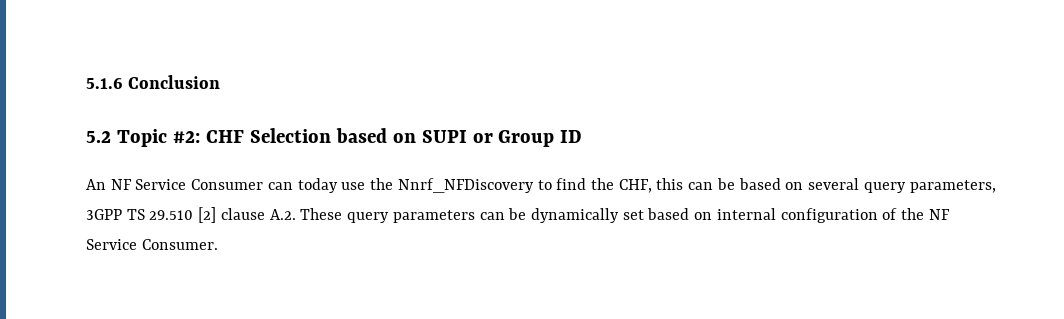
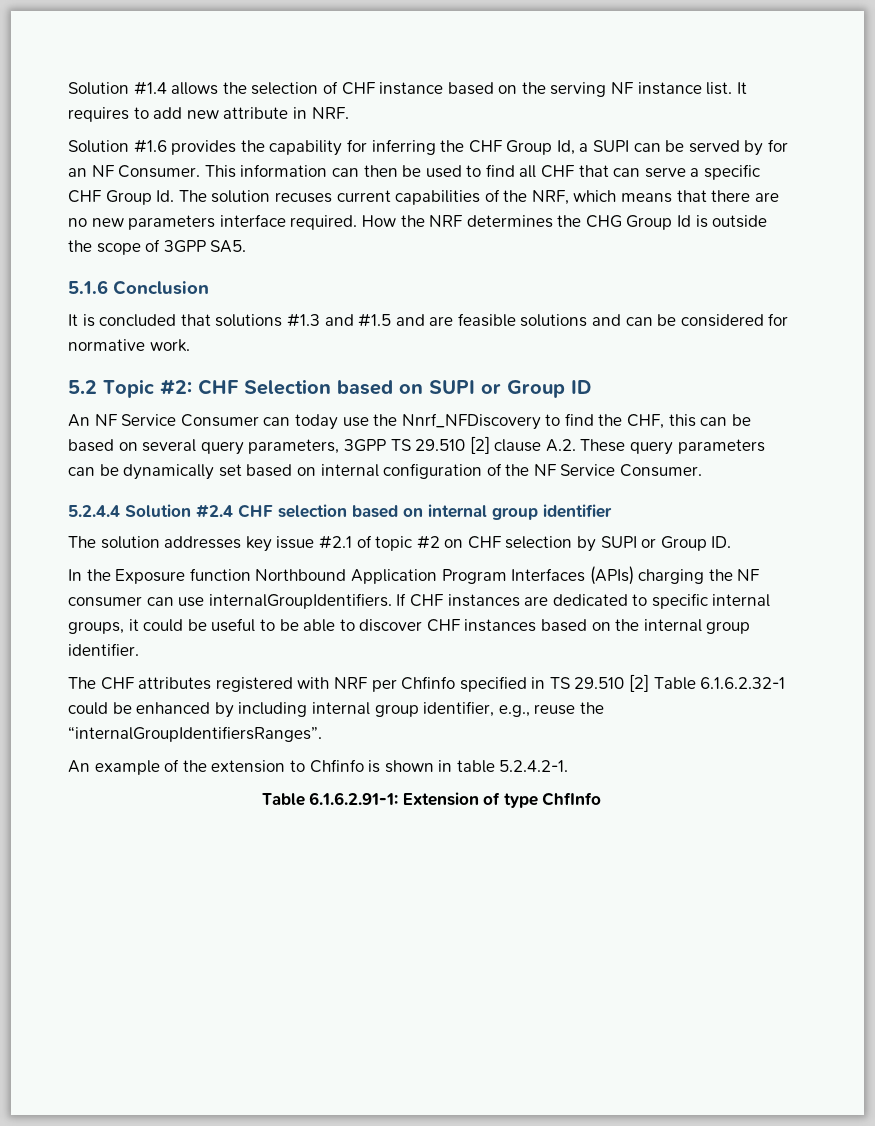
[86,75,221,89] 5.1.6 Conclusion -> [68,81,747,97] [68,107,349,122] [68,139,789,156] [68,164,761,180] [68,189,779,205] [68,214,768,230] [68,239,247,255] [68,280,209,295] [68,313,789,327] [68,339,190,352] Solution #1.4 allows the selection of CHF instance based on the serving NF instance list. It requires to add new attribute in NRF. // Solution #1.6 provides the capability for inferring the CHF Group Id, a SUPI can be served by for an NF Consumer. This information can then be used to find all CHF that can serve a specific CHF Group Id. The solution recuses current capabilities of the NRF, which means that there are no new parameters interface required. How the NRF determines the CHG Group Id is outside the scope of 3GPP SA5. // 5.1.6 Conclusion // It is concluded that solutions #1.3 and #1.5 and are feasible solutions and can be considered for normative work.
(218, 244) none -> [68,504,612,520] [68,535,732,552] [68,566,760,585] [68,593,771,609] [68,618,751,634] [68,643,139,656] [68,674,786,692] [68,701,604,718] [68,726,322,742] [68,759,569,775] [261,792,602,808] // 5.2.4.4 Solution #2.4 CHF selection based on internal group identifier // The solution addresses key issue #2.1 of topic #2 on CHF selection by SUPI or Group ID. // In the Exposure function Northbound Application Program Interfaces (APIs) charging the NF consumer can use internalGroupIdentifiers. If CHF instances are dedicated to specific internal groups, it could be useful to be able to discover CHF instances based on the internal group identifier. // The CHF attributes registered with NRF per Chfinfo specified in TS 29.510 [2] Table 6.1.6.2.32-1 could be enhanced by including internal group identifier, e.g., reuse the “internalGroupIdentifiersRanges”. // An example of the extension to Chfinfo is shown in table 5.2.4.2-1. // Table 6.1.6.2.91-1: Extension of type ChfInfo

